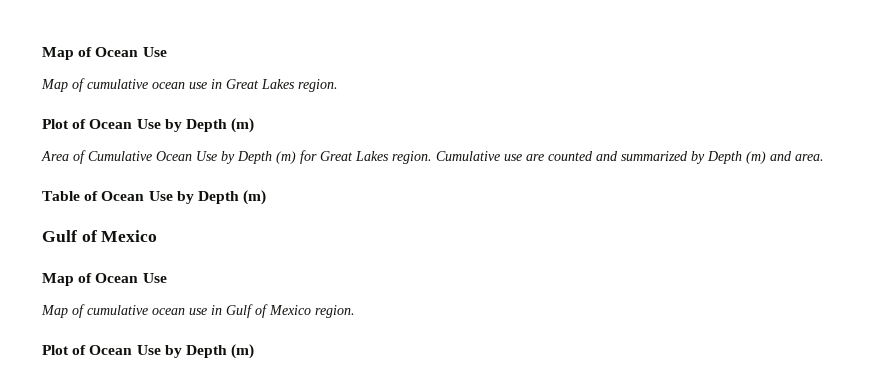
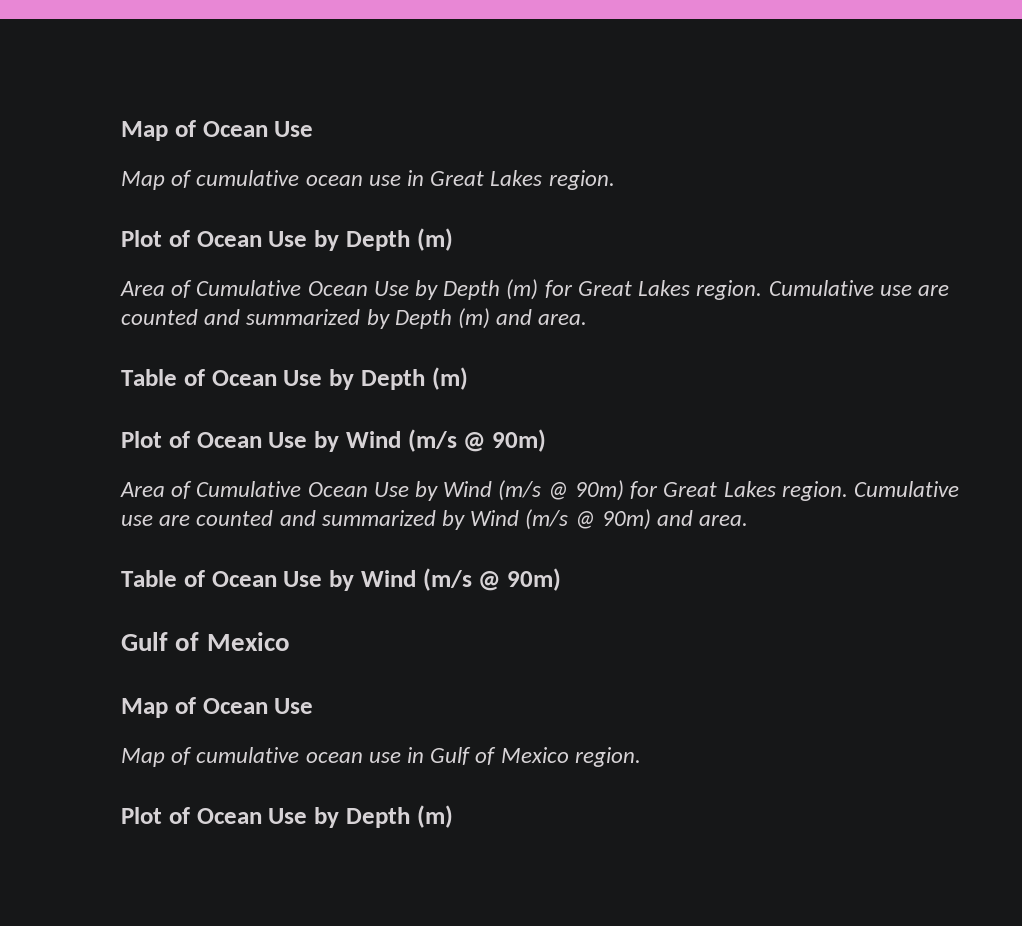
(267, 197) none -> [121,429,546,452] [120,480,959,501] [121,509,749,530] [121,568,561,591] // Plot of Ocean Use by Wind (m/s @ 90m) // Area of Cumulative Ocean Use by Wind (m/s @ 90m) for Great Lakes region. Cumulative use are counted and summarized by Wind (m/s @ 90m) and area. // Table of Ocean Use by Wind (m/s @ 90m)

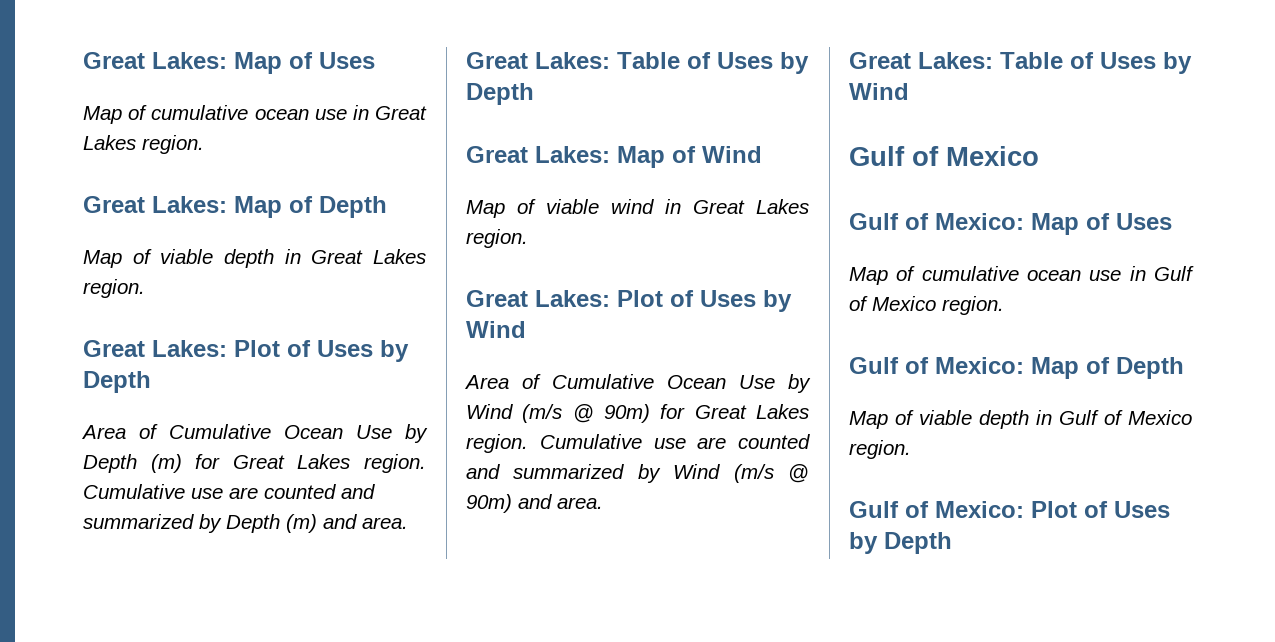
[121,120,314,141] Map of Ocean Use -> [83,52,375,74] Great Lakes: Map of Uses
[121,228,453,251] Plot of Ocean Use by Depth (m) -> [83,196,387,218] [83,249,426,268] [83,279,145,298] [83,340,409,362] [83,371,151,393] Great Lakes: Map of Depth // Map of viable depth in Great Lakes region. // Great Lakes: Plot of Uses by Depth
[121,367,468,390] [121,429,546,452] Table of Ocean Use by Depth (m) // Plot of Ocean Use by Wind (m/s @ 90m) -> [466,52,809,74] [466,83,534,105] [466,146,762,168] [466,199,809,218] [466,229,528,248] [466,290,792,312] [466,321,526,338] Great Lakes: Table of Uses by Depth // Great Lakes: Map of Wind // Map of viable wind in Great Lakes region. // Great Lakes: Plot of Uses by Wind
[121,568,561,591] Table of Ocean Use by Wind (m/s @ 90m) -> [849,52,1192,74] [849,83,909,100] Great Lakes: Table of Uses by Wind
[121,697,314,718] Map of Ocean Use -> [849,213,1172,235] Gulf of Mexico: Map of Uses
[121,805,453,828] Plot of Ocean Use by Depth (m) -> [849,357,1184,379] [849,410,1192,429] [849,440,911,459] [849,501,1170,518] [849,532,952,554] Gulf of Mexico: Map of Depth // Map of viable depth in Gulf of Mexico region. // Gulf of Mexico: Plot of Uses by Depth

